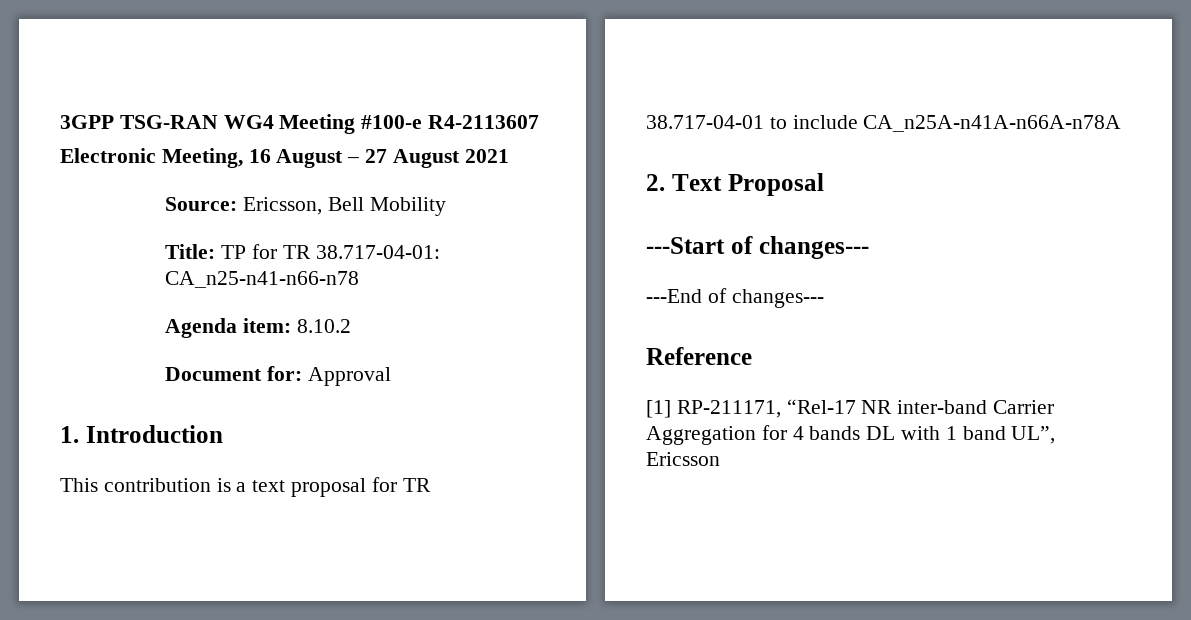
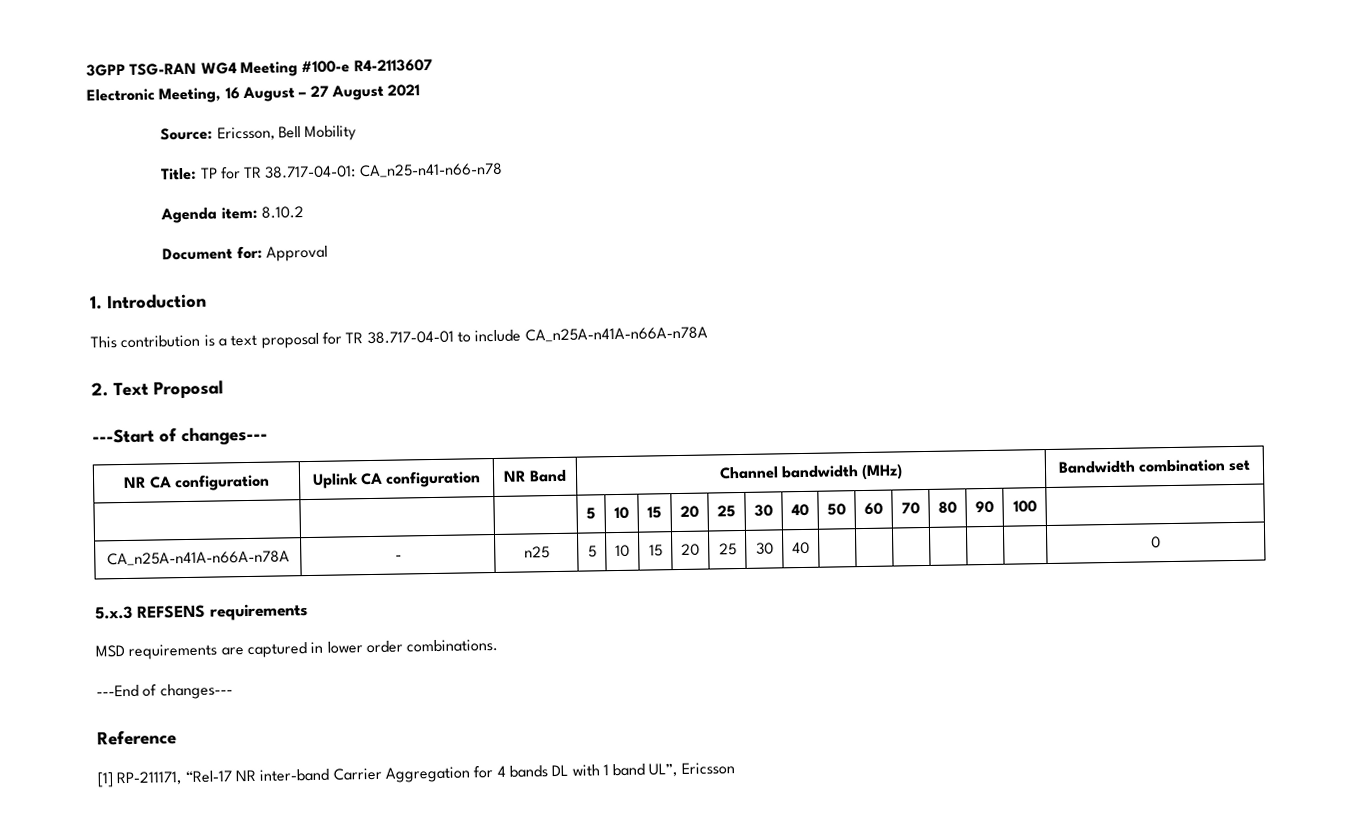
(869, 247) none -> [123,473,270,492] [311,470,482,489] [503,469,567,483] [718,463,904,481] [1057,459,1252,474] [586,507,596,520] [614,506,629,520] [647,506,662,519] [680,505,699,518] [717,505,736,518] [754,504,773,517] [791,503,809,517] [827,503,846,516] [864,502,883,515] [901,502,920,515] [938,501,957,514] [975,500,994,514] [1012,500,1037,513] [106,550,290,567] [394,554,402,560] [523,546,550,559] [587,545,597,558] [615,544,630,558] [648,544,663,557] [681,543,700,556] [718,543,737,556] [755,542,774,555] [792,541,810,555] [1151,536,1161,549] [95,603,308,621] [95,638,499,660] // NR CA configuration | Uplink CA configuration | NR Band | Channel bandwidth (MHz) | Bandwidth combination set // | | | 5 | 10 | 15 | 20 | 25 | 30 | 40 | 50 | 60 | 70 | 80 | 90 | 100 | // CA_n25A-n41A-n66A-n78A | - | n25 | 5 | 10 | 15 | 20 | 25 | 30 | 40 | | | | | | | 0 // 5.x.3 REFSENS requirements // MSD requirements are captured in lower order combinations.

